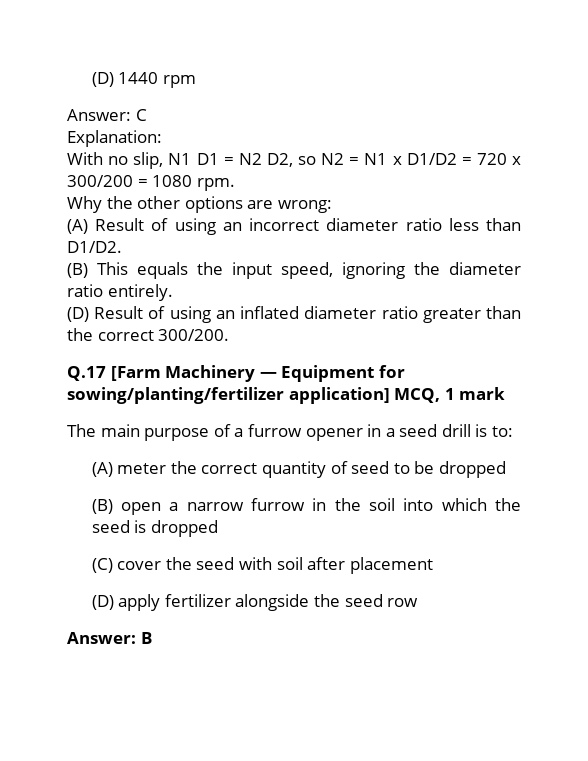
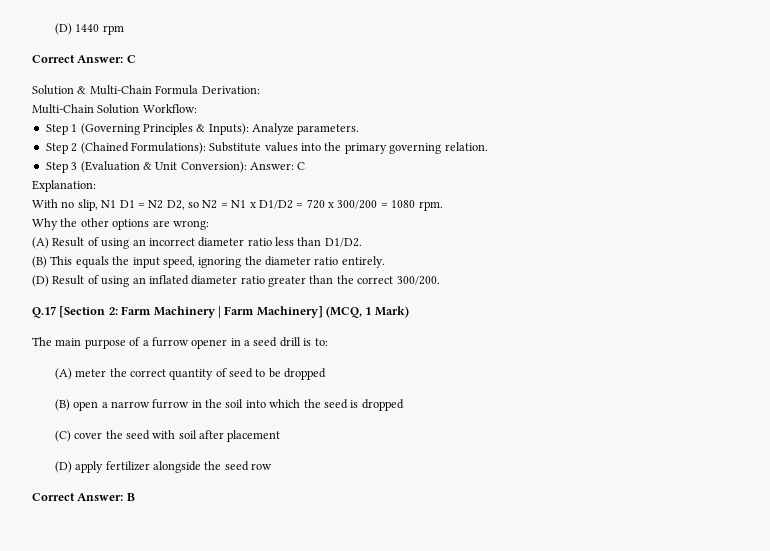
(196, 81) none -> [32,55,136,63] [32,85,260,95] [32,104,197,114] [45,123,360,135] [45,142,488,154] [45,161,247,173] Correct Answer: C // Solution & Multi-Chain Formula Derivation: // Multi-Chain Solution Workflow: // Step 1 (Governing Principles & Inputs): Analyze parameters. // Step 2 (Chained Formulations): Substitute values into the primary governing relation. // Step 3 (Evaluation & Unit Conversion):
[110,365,405,382] [67,387,506,404] [Farm Machinery — Equipment for sowing/planting/fertilizer application] MCQ, 1 mark -> [59,306,409,318] [Section 2: Farm Machinery | Farm Machinery] (MCQ, 1 Mark)
(419, 602) none -> [32,493,75,501] Correct

